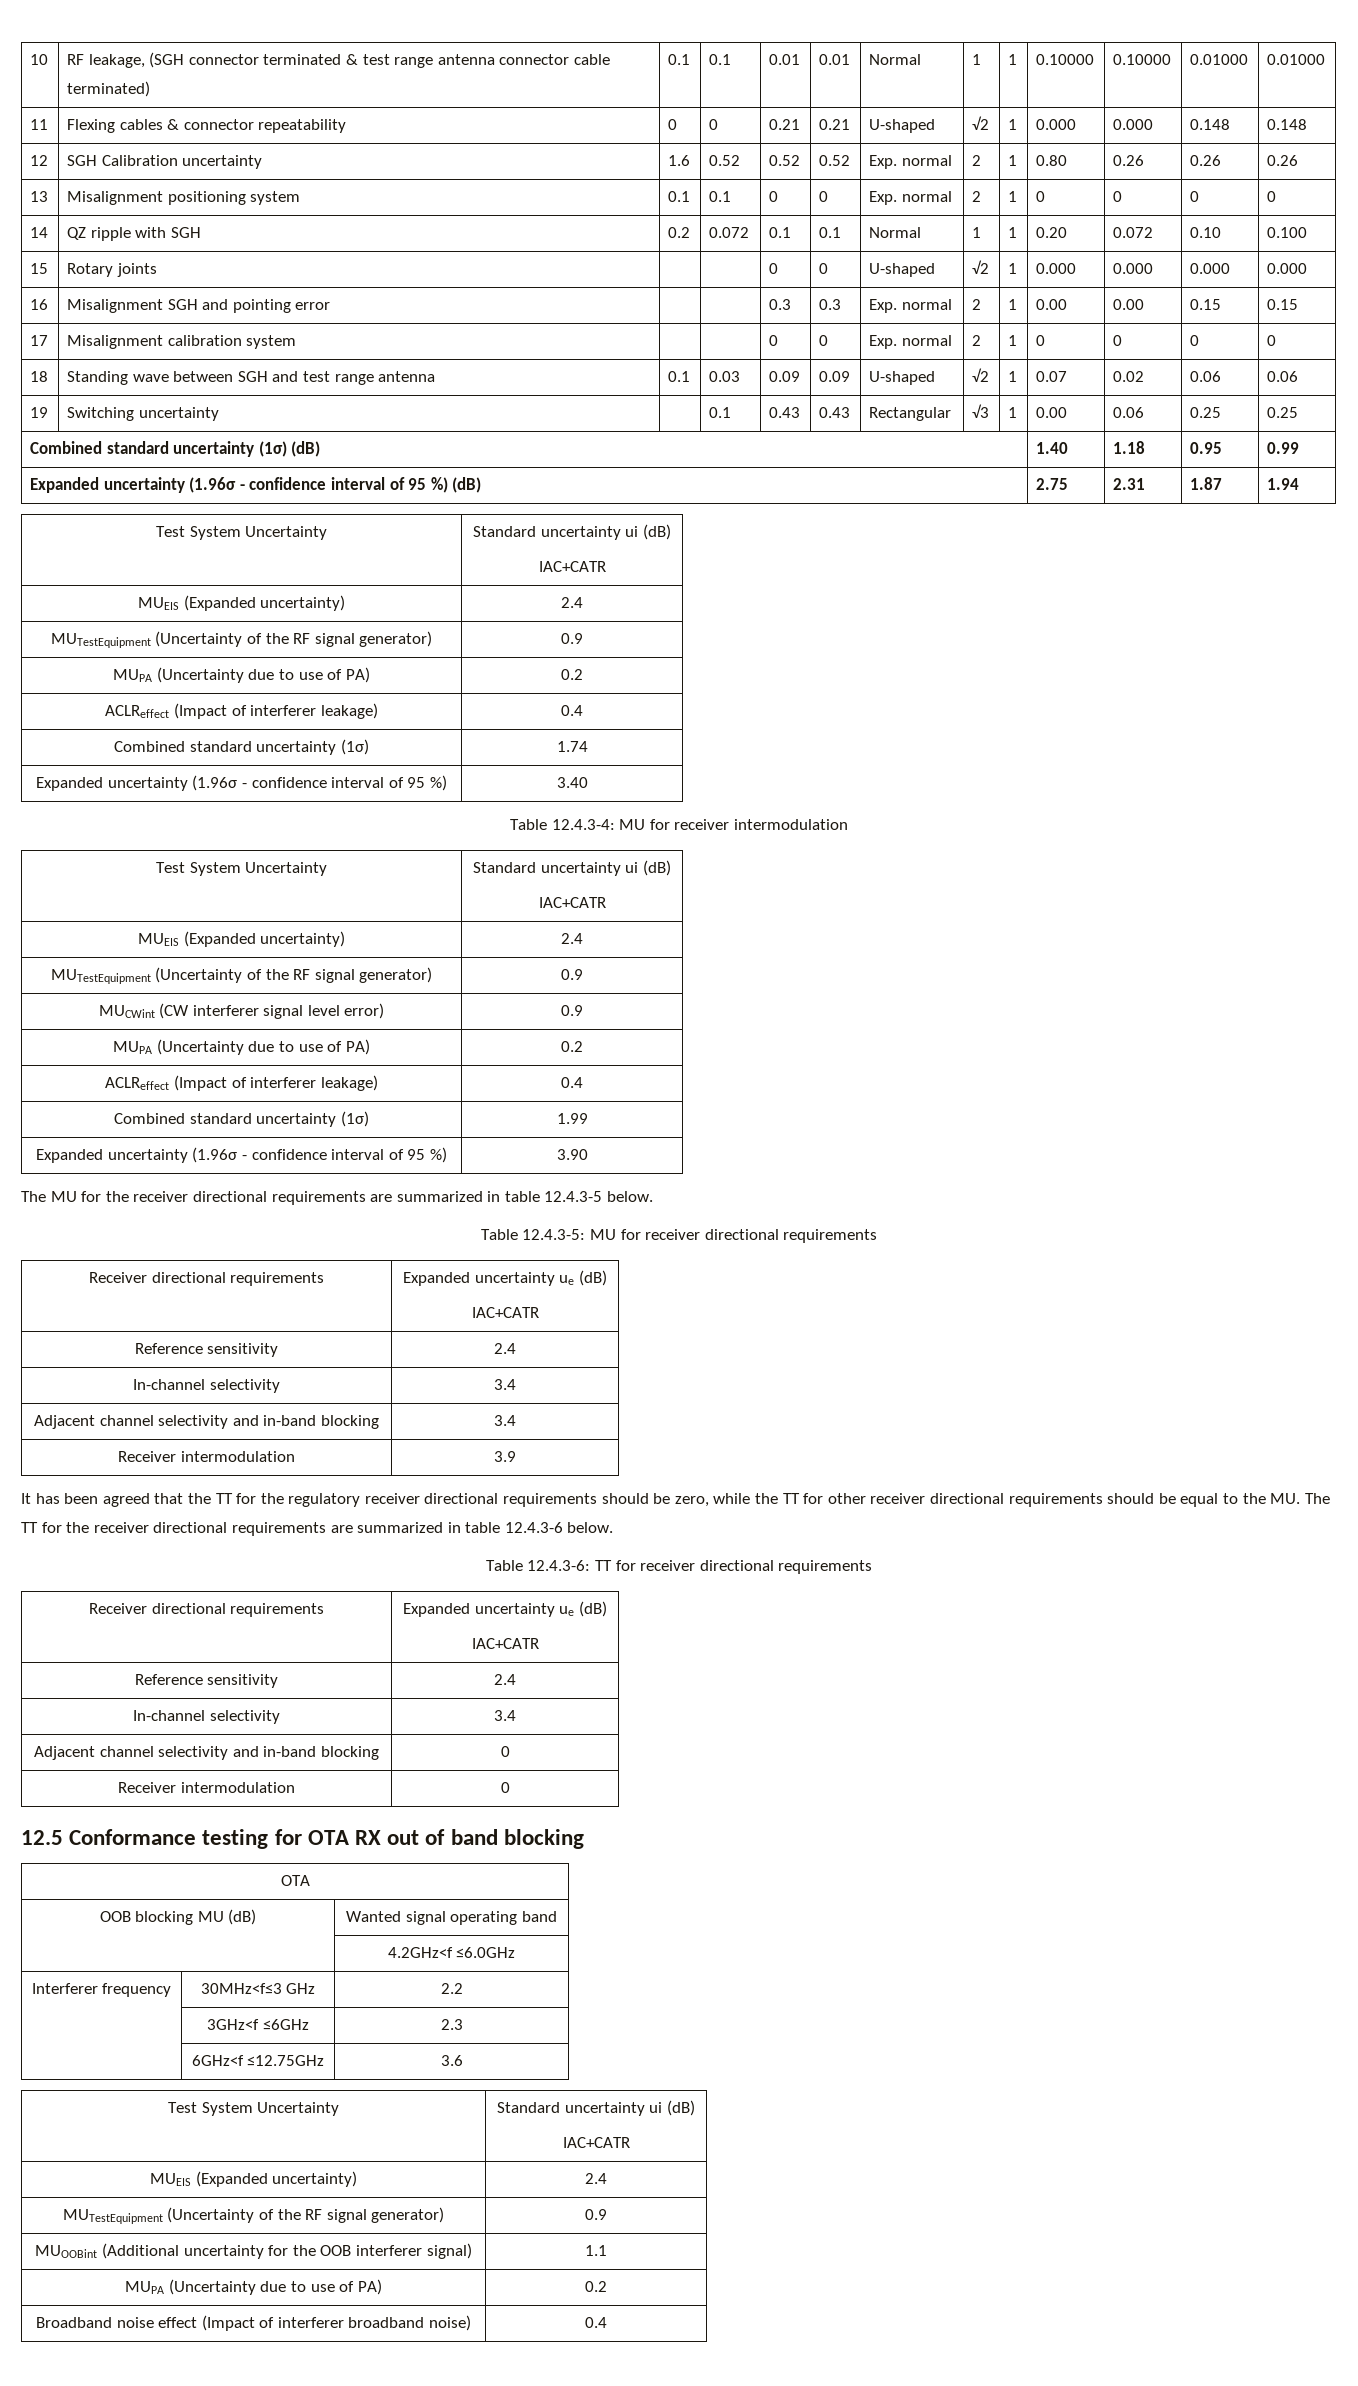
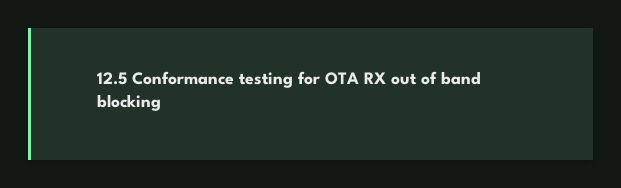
[30,54,49,65] [67,52,610,68] [67,81,151,97] [668,54,691,65] [709,54,732,65] [769,54,801,65] [819,54,851,65] [869,54,922,65] [972,54,982,65] [1008,54,1018,65] [1036,54,1095,65] [1113,54,1172,65] [1190,54,1249,65] [1267,54,1326,65] [30,119,49,130] [67,119,347,133] [668,119,678,130] [709,119,719,130] [769,119,801,130] [819,119,851,130] [869,119,936,133] [972,116,990,130] [1008,119,1018,130] [1036,119,1077,130] [1113,119,1154,130] [1190,119,1231,130] [1267,119,1308,130] [30,155,49,166] [67,155,263,169] [668,155,691,166] [709,155,741,166] [769,155,801,166] [819,155,851,166] [869,155,952,169] [972,155,982,166] [1008,155,1018,166] [1036,155,1068,166] [1113,155,1145,166] [1190,155,1222,166] [1267,155,1299,166] [30,191,49,202] [67,191,301,205] [668,191,691,202] [709,191,732,202] [769,191,779,202] [819,191,829,202] [869,191,952,205] [972,191,982,202] [1008,191,1018,202] [1036,191,1046,202] [1113,191,1123,202] [1190,191,1200,202] [1267,191,1277,202] [30,227,49,238] [67,227,201,241] [668,227,691,238] [709,227,750,238] [769,227,792,238] [819,227,842,238] [869,227,922,238] [972,227,982,238] [1008,227,1018,238] [1036,227,1068,238] [1113,227,1154,238] [1190,227,1222,238] [1267,227,1308,238] [30,263,49,274] [67,263,157,277] [769,263,779,274] [819,263,829,274] [869,263,936,277] [972,260,990,274] [1008,263,1018,274] [1036,263,1077,274] [1113,263,1154,274] [1190,263,1231,274] [1267,263,1308,274] [30,299,49,310] [67,299,331,313] [769,299,792,310] [819,299,842,310] [869,299,952,313] [972,299,982,310] [1008,299,1018,310] [1036,299,1068,310] [1113,299,1145,310] [1190,299,1222,310] [1267,299,1299,310] [30,335,49,346] [67,335,297,349] [769,335,779,346] [819,335,829,346] [869,335,952,349] [972,335,982,346] [1008,335,1018,346] [1036,335,1046,346] [1113,335,1123,346] [1190,335,1200,346] [1267,335,1277,346] [30,371,49,382] [67,371,436,385] [668,371,691,382] [709,371,741,382] [769,371,801,382] [819,371,851,382] [869,371,936,385] [972,368,990,382] [1008,371,1018,382] [1036,371,1068,382] [1113,371,1145,382] [1190,371,1222,382] [1267,371,1299,382] [30,407,49,418] [67,407,219,421] [709,407,732,418] [769,407,801,418] [819,407,851,418] [869,407,952,421] [972,404,990,418] [1008,407,1018,418] [1036,407,1068,418] [1113,407,1145,418] [1190,407,1222,418] [1267,407,1299,418] [30,441,321,457] [1036,442,1069,454] [1113,441,1146,454] [1190,442,1223,454] [1267,442,1300,454] [30,477,482,493] [1036,478,1069,490] [1113,478,1146,490] [1190,477,1223,490] [1267,478,1300,490] [155,526,328,540] [473,524,671,540] [538,561,606,572] [137,595,346,611] [561,597,583,608] [50,631,433,648] [561,633,583,644] [113,667,370,683] [561,669,583,680] [105,703,378,719] [561,705,583,716] [114,739,369,755] [556,741,588,752] [36,775,447,791] [556,777,588,788] [510,819,848,830] [155,862,328,876] [473,860,671,876] [538,897,606,908] [137,931,346,947] [561,933,583,944] [50,967,433,984] [561,969,583,980] [98,1003,385,1019] [561,1005,583,1016] [113,1039,370,1055] [561,1041,583,1052] [105,1075,378,1091] [561,1077,583,1088] [114,1111,369,1127] [556,1113,588,1124] [36,1147,447,1163] [556,1149,588,1160] [21,1191,654,1205] [480,1229,878,1243] [88,1272,325,1286] [403,1270,607,1286] [471,1307,539,1318] [134,1343,279,1357] [494,1343,516,1354] [133,1379,280,1393] [494,1379,516,1390] [34,1415,379,1429] [494,1415,516,1426] [118,1451,295,1462] [494,1451,516,1462] [21,1493,1330,1507] [21,1522,614,1536] [485,1560,873,1574] [88,1603,325,1617] [403,1601,607,1617] [471,1638,539,1649] [134,1674,279,1688] [494,1674,516,1685] [133,1710,280,1724] [494,1710,516,1721] [34,1746,379,1760] [500,1746,510,1757] [118,1782,295,1793] [500,1782,510,1793] 10 | RF leakage, (SGH connector terminated & test range antenna connector cable terminated) | 0.1 | 0.1 | 0.01 | 0.01 | Normal | 1 | 1 | 0.10000 | 0.10000 | 0.01000 | 0.01000 // 11 | Flexing cables & connector repeatability | 0 | 0 | 0.21 | 0.21 | U-shaped | √2 | 1 | 0.000 | 0.000 | 0.148 | 0.148 // 12 | SGH Calibration uncertainty | 1.6 | 0.52 | 0.52 | 0.52 | Exp. normal | 2 | 1 | 0.80 | 0.26 | 0.26 | 0.26 // 13 | Misalignment positioning system | 0.1 | 0.1 | 0 | 0 | Exp. normal | 2 | 1 | 0 | 0 | 0 | 0 // 14 | QZ ripple with SGH | 0.2 | 0.072 | 0.1 | 0.1 | Normal | 1 | 1 | 0.20 | 0.072 | 0.10 | 0.100 // 15 | Rotary joints | | | 0 | 0 | U-shaped | √2 | 1 | 0.000 | 0.000 | 0.000 | 0.000 // 16 | Misalignment SGH and pointing error | | | 0.3 | 0.3 | Exp. normal | 2 | 1 | 0.00 | 0.00 | 0.15 | 0.15 // 17 | Misalignment calibration system | | | 0 | 0 | Exp. normal | 2 | 1 | 0 | 0 | 0 | 0 // 18 | Standing wave between SGH and test range antenna | 0.1 | 0.03 | 0.09 | 0.09 | U-shaped | √2 | 1 | 0.07 | 0.02 | 0.06 | 0.06 // 19 | Switching uncertainty | | 0.1 | 0.43 | 0.43 | Rectangular | √3 | 1 | 0.00 | 0.06 | 0.25 | 0.25 // Combined standard uncertainty (1σ) (dB) | 1.40 | 1.18 | 0.95 | 0.99 // Expanded uncertainty (1.96σ - confidence interval of 95 %) (dB) | 2.75 | 2.31 | 1.87 | 1.94 // Test System Uncertainty | Standard uncertainty ui (dB) // IAC+CATR // MUEIS (Expanded uncertainty) | 2.4 // MUTestEquipment (Uncertainty of the RF signal generator) | 0.9 // MUPA (Uncertainty due to use of PA) | 0.2 // ACLReffect (Impact of interferer leakage) | 0.4 // Combined standard uncertainty (1σ) | 1.74 // Expanded uncertainty (1.96σ - confidence interval of 95 %) | 3.40 // Table 12.4.3-4: MU for receiver intermodulation // Test System Uncertainty | Standard uncertainty ui (dB) // IAC+CATR // MUEIS (Expanded uncertainty) | 2.4 // MUTestEquipment (Uncertainty of the RF signal generator) | 0.9 // MUCWint (CW interferer signal level error) | 0.9 // MUPA (Uncertainty due to use of PA) | 0.2 // ACLReffect (Impact of interferer leakage) | 0.4 // Combined standard uncertainty (1σ) | 1.99 // Expanded uncertainty (1.96σ - confidence interval of 95 %) | 3.90 // The MU for the receiver directional requirements are summarized in table 12.4.3-5 below. // Table 12.4.3-5: MU for receiver directional requirements // Receiver directional requirements | Expanded uncertainty ue (dB) // IAC+CATR // Reference sensitivity | 2.4 // In-channel selectivity | 3.4 // Adjacent channel selectivity and in-band blocking | 3.4 // Receiver intermodulation | 3.9 // It has been agreed that the TT for the regulatory receiver directional requirements should be zero, while the TT for other receiver directional requirements should be equal to the MU. The TT for the receiver directional requirements are summarized in table 12.4.3-6 below. // Table 12.4.3-6: TT for receiver directional requirements // Receiver directional requirements | Expanded uncertainty ue (dB) // IAC+CATR // Reference sensitivity | 2.4 // In-channel selectivity | 3.4 // Adjacent channel selectivity and in-band blocking | 0 // Receiver intermodulation | 0 // -> (97, 78) none
[280,1875,310,1886] [99,1909,257,1925] [346,1911,557,1925] [387,1947,516,1958] [31,1983,172,1997] [200,1983,316,1994] [440,1983,463,1994] [207,2019,309,2030] [440,2019,463,2030] [191,2055,325,2066] [440,2055,463,2066] [167,2102,340,2116] [497,2100,695,2116] [562,2137,630,2148] [149,2171,358,2187] [585,2173,607,2184] [62,2207,445,2224] [585,2209,607,2220] [35,2243,472,2259] [585,2245,607,2256] [125,2279,382,2295] [585,2281,607,2292] [35,2315,472,2331] [585,2317,607,2328] // OTA // OOB blocking MU (dB) | Wanted signal operating band // | 4.2GHz<f ≤6.0GHz // Interferer frequency | 30MHz<f≤3 GHz | 2.2 // | 3GHz<f ≤6GHz | 2.3 // | 6GHz<f ≤12.75GHz | 3.6 // Test System Uncertainty | Standard uncertainty ui (dB) // IAC+CATR // MUEIS (Expanded uncertainty) | 2.4 // MUTestEquipment (Uncertainty of the RF signal generator) | 0.9 // MUOOBint (Additional uncertainty for the OOB interferer signal) | 1.1 // MUPA (Uncertainty due to use of PA) | 0.2 // Broadband noise effect (Impact of interferer broadband noise) | 0.4 -> (161, 102) none

